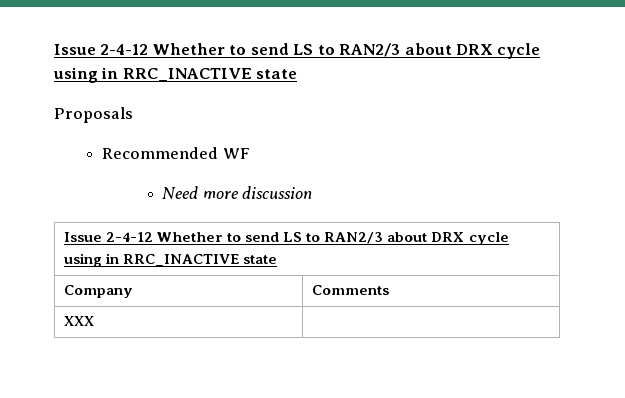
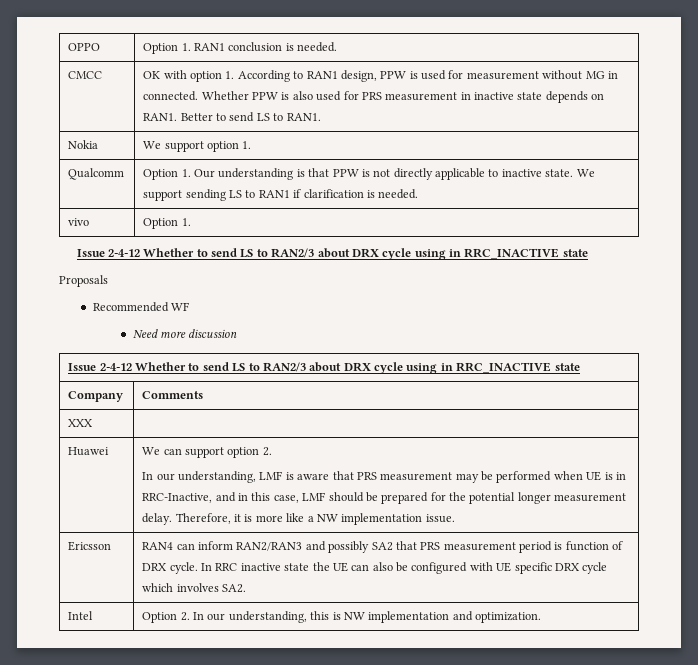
(54, 49) none -> [68,43,101,51] [143,42,338,54] [68,71,103,79] [143,70,618,82] [143,91,605,103] [143,112,321,122] [68,140,99,149] [143,141,252,152] [68,168,125,180] [143,168,595,180] [143,189,419,201] [68,218,90,226] [143,218,191,229] OPPO | Option 1. RAN1 conclusion is needed. // CMCC | OK with option 1. According to RAN1 design, PPW is used for measurement without MG in connected. Whether PPW is also used for PRS measurement in inactive state depends on RAN1. Better to send LS to RAN1. // Nokia | We support option 1. // Qualcomm | Option 1. Our understanding is that PPW is not directly applicable to inactive state. We support sending LS to RAN1 if clarification is needed. // vivo | Option 1. //
(95, 321) none -> [68,447,110,456] [142,447,272,458] [142,471,626,483] [142,492,627,504] [142,513,455,525] [68,541,112,551] [142,541,624,553] [142,562,608,574] [142,583,247,593] [68,611,94,620] [142,611,542,623] // Huawei | We can support option 2. // In our understanding, LMF is aware that PRS measurement may be performed when UE is in RRC-Inactive, and in this case, LMF should be prepared for the potential longer measurement delay. Therefore, it is more like a NW implementation issue. // Ericsson | RAN4 can inform RAN2/RAN3 and possibly SA2 that PRS measurement period is function of DRX cycle. In RRC inactive state the UE can also be configured with UE specific DRX cycle which involves SA2. // Intel | Option 2. In our understanding, this is NW implementation and optimization.

